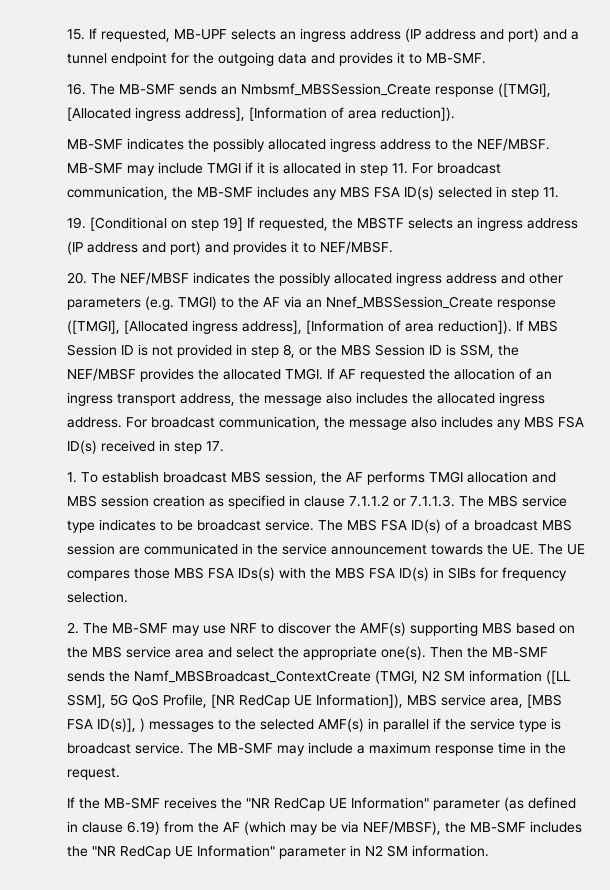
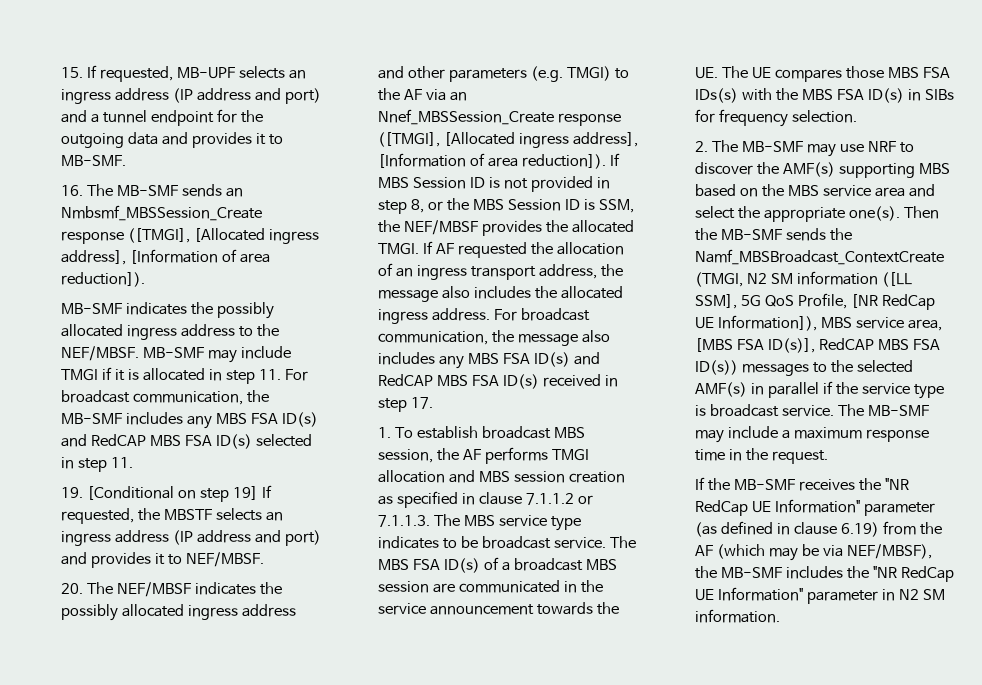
(434, 193) none -> [61,434,253,449] and RedCAP MBS FSA ID(s)
(97, 447) none -> [574,352,601,365] [378,374,540,389] and RedCAP MBS FSA ID(s)
[139,718,145,732] ) -> [819,338,941,350] [695,360,739,375] RedCAP MBS FSA ID(s))

